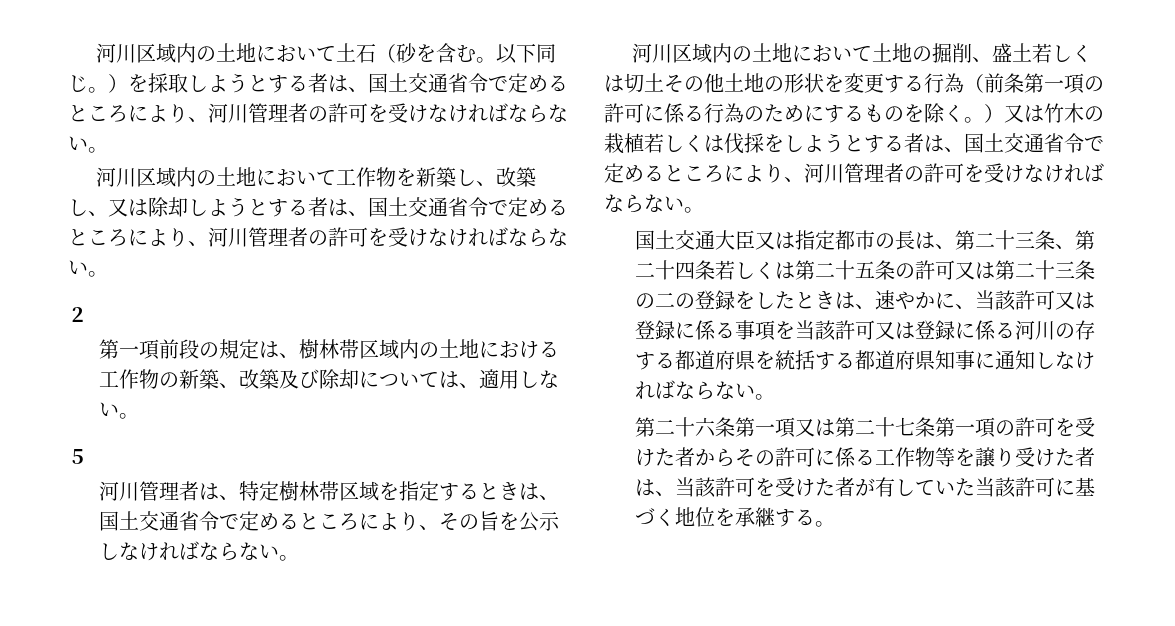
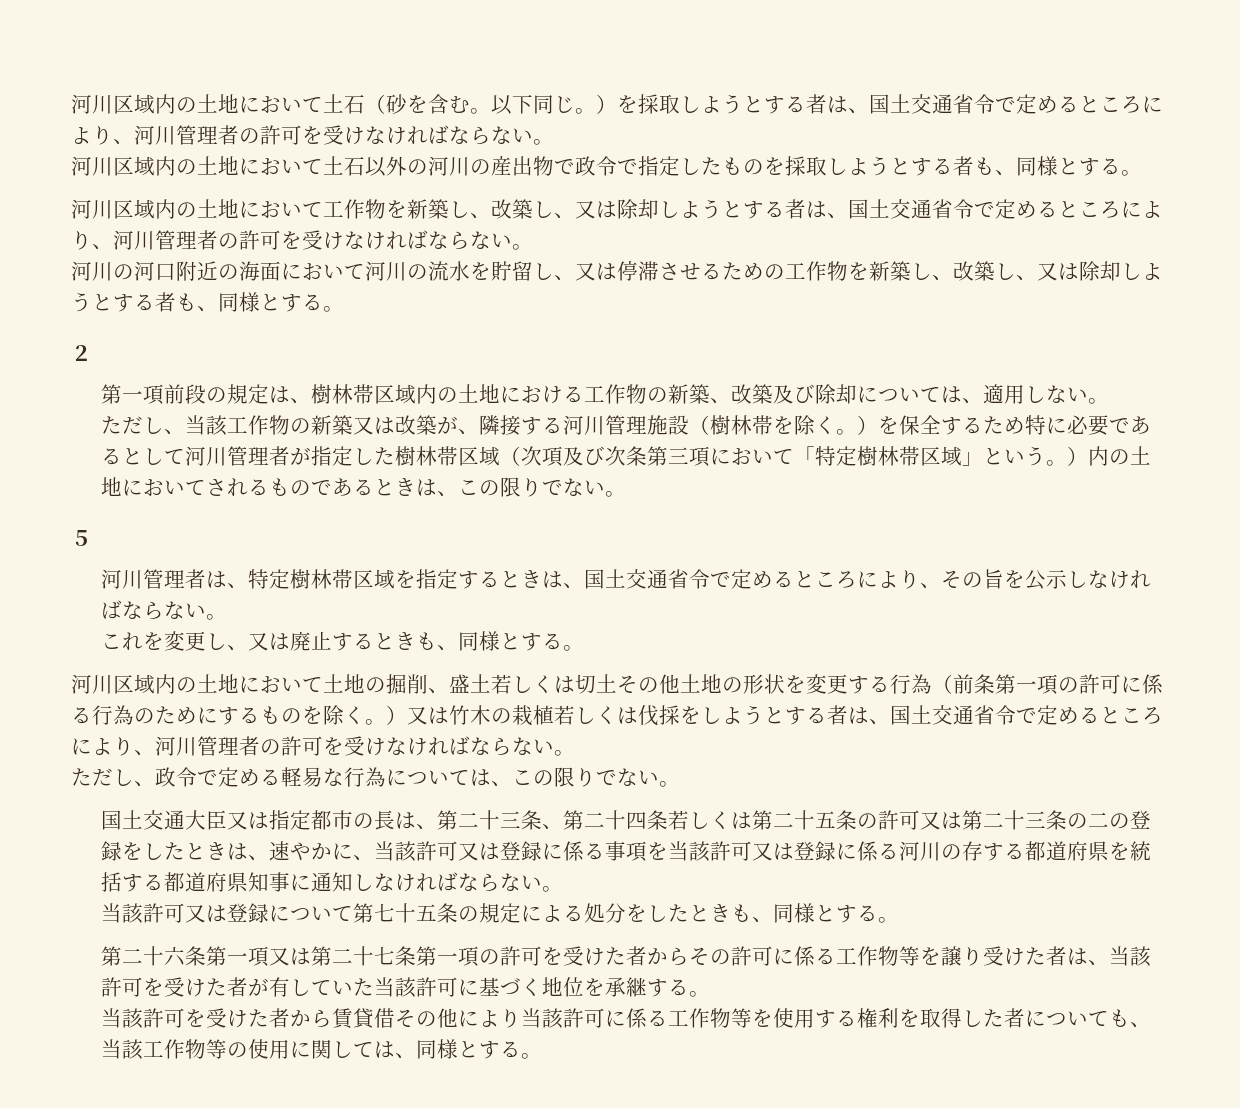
(108, 150) none -> [71,156,1142,177] // 河川区域内の土地において土石以外の河川の産出物で政令で指定したものを採取しようとする者も、同様とする。
(108, 274) none -> [71,261,1163,281] [71,292,344,312] // 河川の河口附近の海面において河川の流水を貯留し、又は停滞させるための工作物を新築し、改築し、又は除却しようとする者も、同様とする。
(139, 416) none -> [100,415,1151,436] [100,446,1151,467] [100,477,626,497] // ただし、当該工作物の新築又は改築が、隣接する河川管理施設（樹林帯を除く。）を保全するため特に必要であるとして河川管理者が指定した樹林帯区域（次項及び次条第三項において「特定樹林帯区域」という。）内の土地においてされるものであるときは、この限りでない。
(299, 558) none -> [100,631,584,651] // これを変更し、又は廃止するときも、同様とする。
(704, 210) none -> [71,767,680,787] // ただし、政令で定める軽易な行為については、この限りでない。
(775, 397) none -> [100,903,899,924] // 当該許可又は登録について第七十五条の規定による処分をしたときも、同様とする。
(835, 524) none -> [100,1008,1151,1029] [100,1039,542,1060] // 当該許可を受けた者から賃貸借その他により当該許可に係る工作物等を使用する権利を取得した者についても、当該工作物等の使用に関しては、同様とする。

